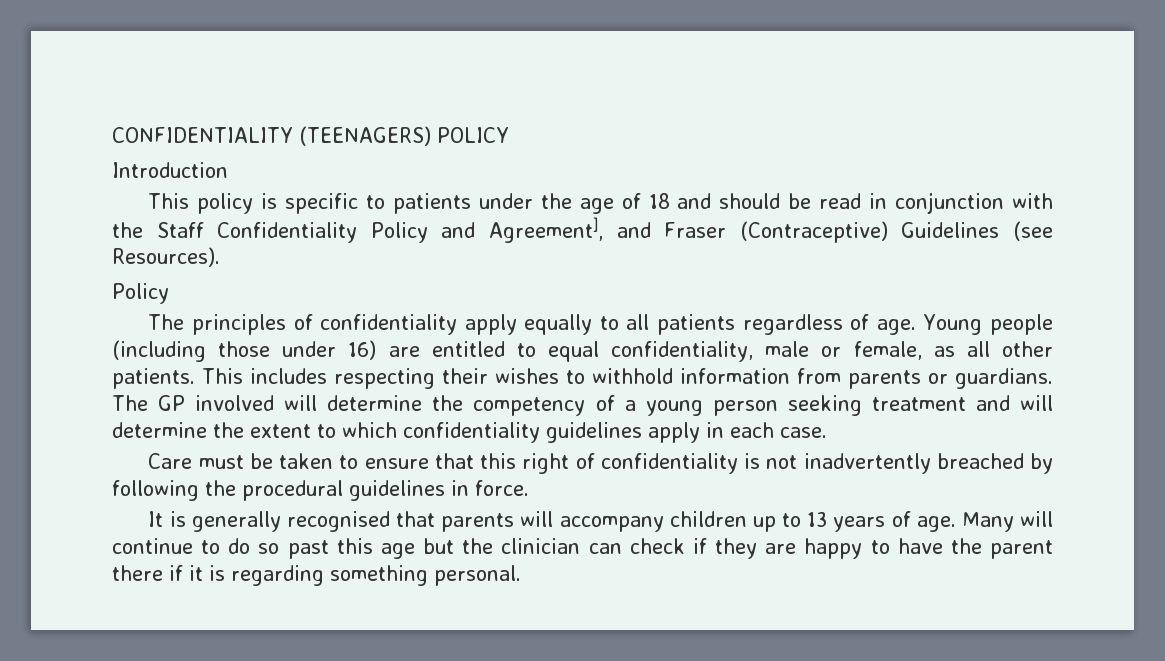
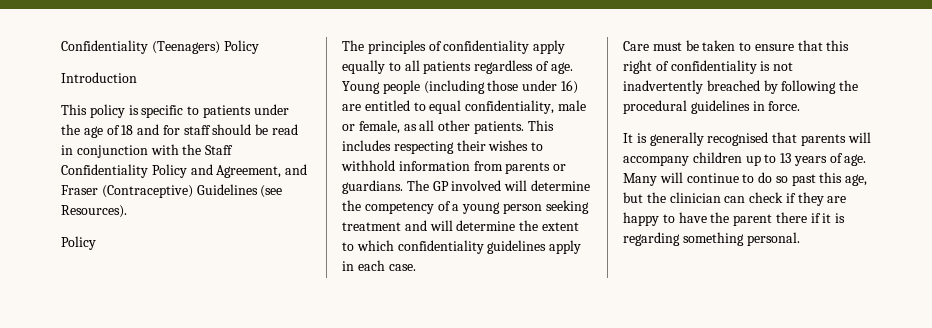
[112,126,509,146] CONFIDENTIALITY (TEENAGERS) POLICY -> [61,40,259,54] Confidentiality (Teenagers) Policy
(712, 201) none -> [162,125,211,135] for staff
[489,217,603,243] Agreement], -> [216,165,282,178] Agreement,
[380,543,415,559] age -> [845,174,868,186] age,

